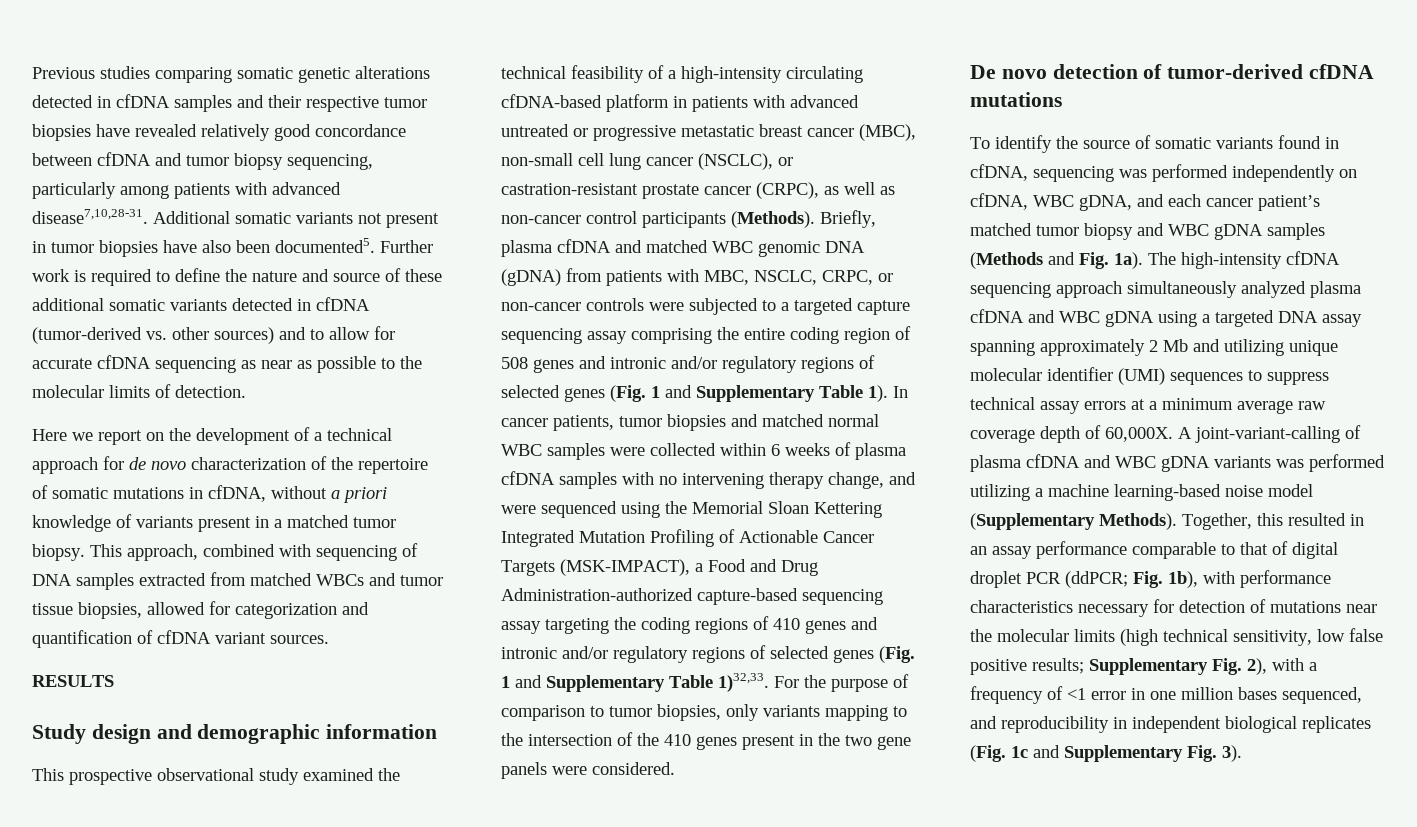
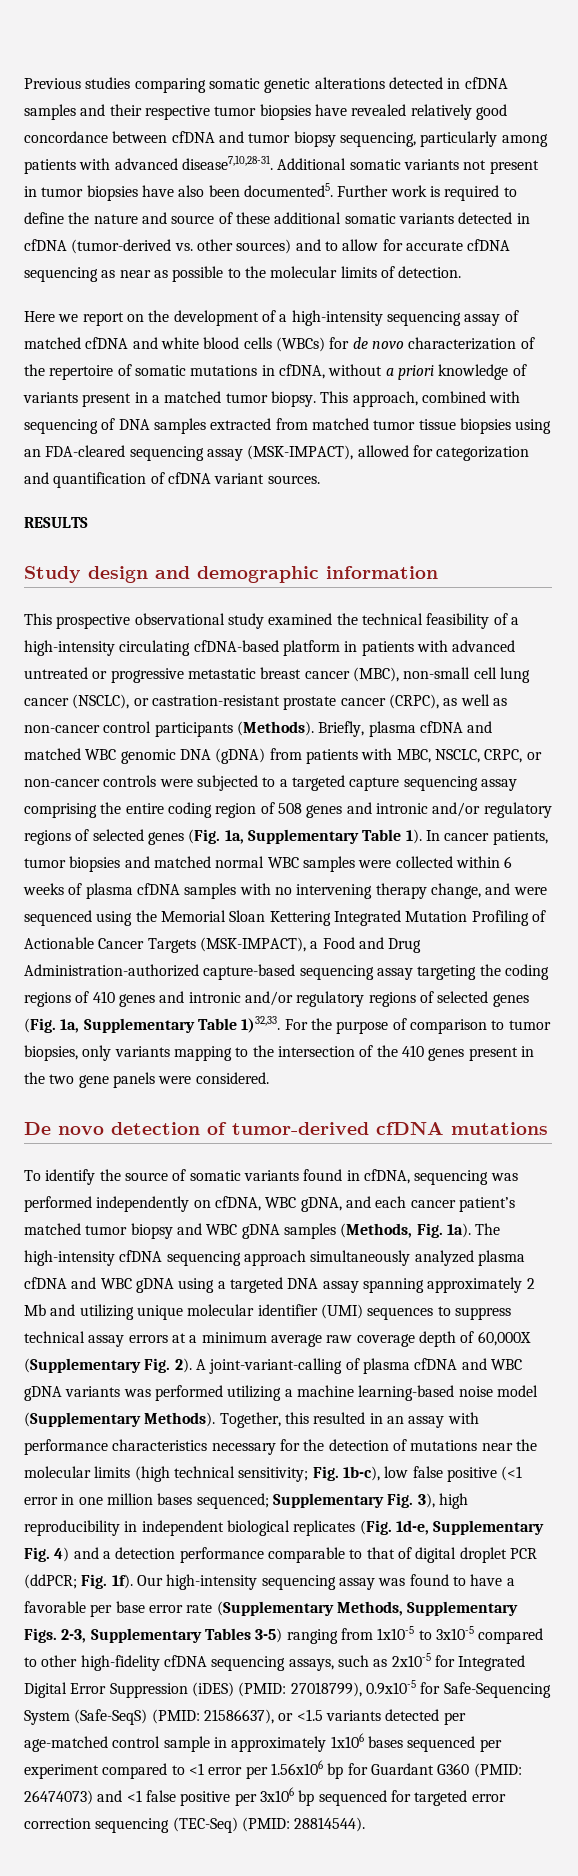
[327,428,392,441] [32,457,98,474] technical approach -> [291,310,519,326] [24,337,325,352] high-intensity sequencing assay of matched cfDNA and white blood cells (WBCs)
[316,573,443,586] [32,602,142,619] WBCs and tumor tissue biopsies, -> [373,418,552,434] [24,445,354,461] tumor tissue biopsies using an FDA-cleared sequencing assay (MSK-IMPACT),
[651,385,692,398] 1 and -> [224,830,244,844] 1a,
[501,675,542,688] 1 and -> [60,1019,80,1033] 1a,
[970,252,1075,269] (Methods and -> [340,1223,413,1238] (Methods,
[1105,427,1173,442] 60,000X. -> [477,1331,531,1346] [24,1358,192,1373] 60,000X (Supplementary Fig. 2).
(1032, 552) none -> [447,1412,479,1424] [24,1439,537,1455] [24,1466,523,1482] [24,1493,468,1509] [24,1520,545,1536] [24,1547,176,1562] with performance characteristics necessary for the detection of mutations near the molecular limits (high technical sensitivity; Fig. 1b-c), low false positive (<1 error in one million bases sequenced; Supplementary Fig. 3), high reproducibility in independent biological replicates (Fig. 1d-e, Supplementary Fig. 4) and a detection
[1168,570,1331,588] [970,599,1377,617] [970,628,1383,646] [970,658,1317,675] [970,686,1362,704] [970,716,1371,733] [970,745,1242,762] 1b), with performance characteristics necessary for detection of mutations near the molecular limits (high technical sensitivity, low false positive results; Supplementary Fig. 2), with a frequency of <1 error in one million bases sequenced, and reproducibility in independent biological replicates (Fig. 1c and Supplementary Fig. 3). -> [111,1574,515,1590] [24,1601,519,1617] [24,1626,544,1644] [24,1653,526,1671] [24,1680,551,1698] [24,1709,466,1725] [24,1733,502,1752] [24,1760,522,1779] [24,1787,506,1806] [24,1817,366,1833] 1f). Our high-intensity sequencing assay was found to have a favorable per base error rate (Supplementary Methods, Supplementary Figs. 2-3, Supplementary Tables 3-5) ranging from 1x10-5 to 3x10-5 compared to other high-fidelity cfDNA sequencing assays, such as 2x10-5 for Integrated Digital Error Suppression (iDES) (PMID: 27018799), 0.9x10-5 for Safe-Sequencing System (Safe-SeqS) (PMID: 21586637), or <1.5 variants detected per age-matched control sample in approximately 1x106 bases sequenced per experiment compared to <1 error per 1.56x106 bp for Guardant G360 (PMID: 26474073) and <1 false positive per 3x106 bp sequenced for targeted error correction sequencing (TEC-Seq) (PMID: 28814544).

